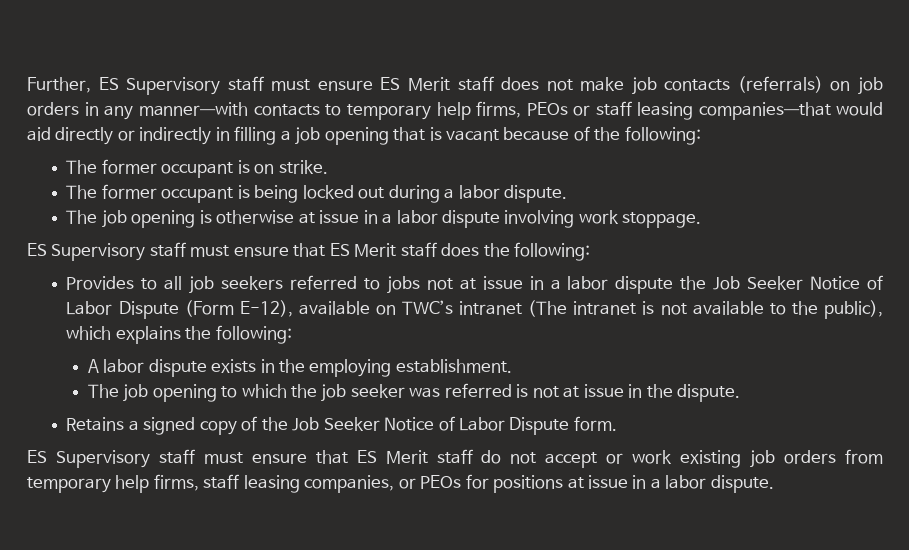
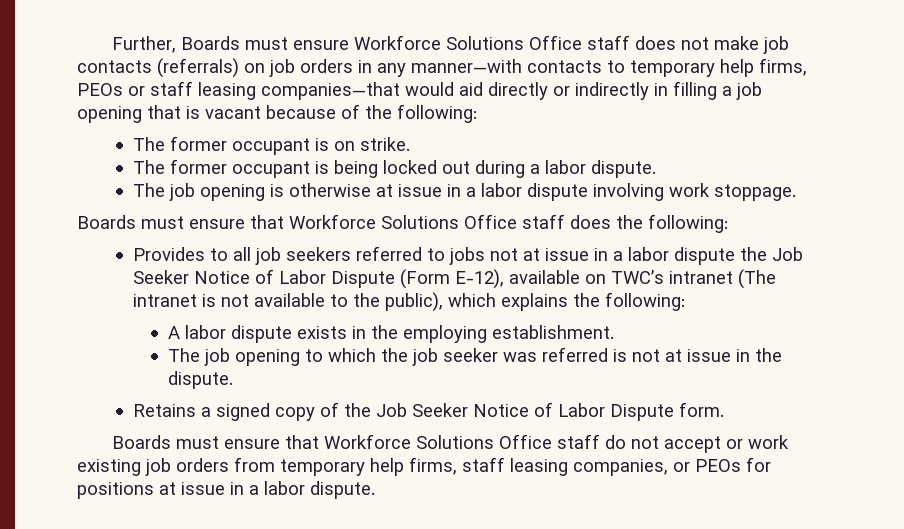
[98,76,450,95] ES Supervisory staff must ensure ES Merit -> [181,35,583,50] Boards must ensure Workforce Solutions Office
[27,242,397,261] ES Supervisory staff must ensure that ES Merit -> [77,214,517,229] Boards must ensure that Workforce Solutions Office
[27,449,428,468] ES Supervisory staff must ensure that ES Merit -> [112,434,553,449] Boards must ensure that Workforce Solutions Office

